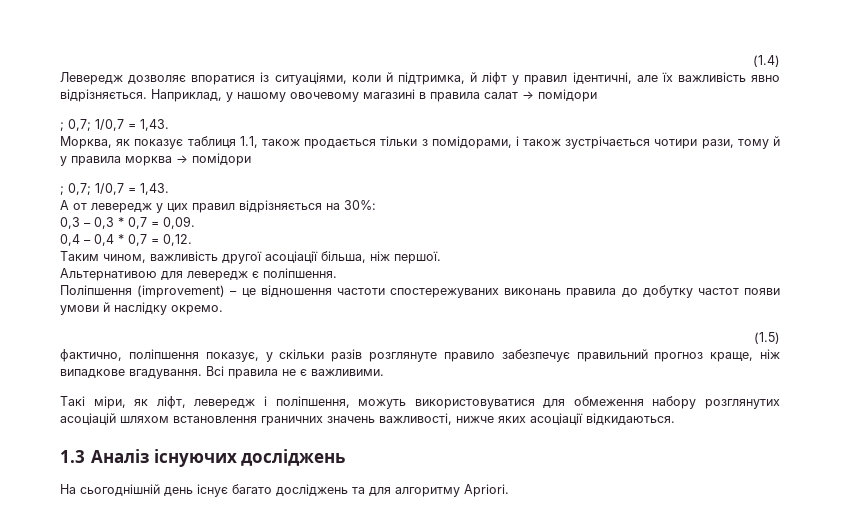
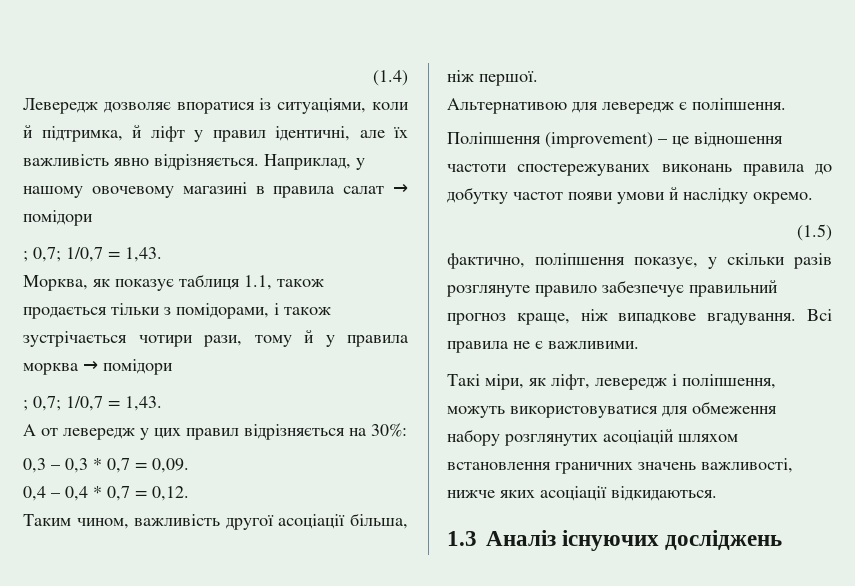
[60,484,509,497] // На сьогоднішній день існує багато досліджень та для алгоритму Apriori. -> (783, 540) none

